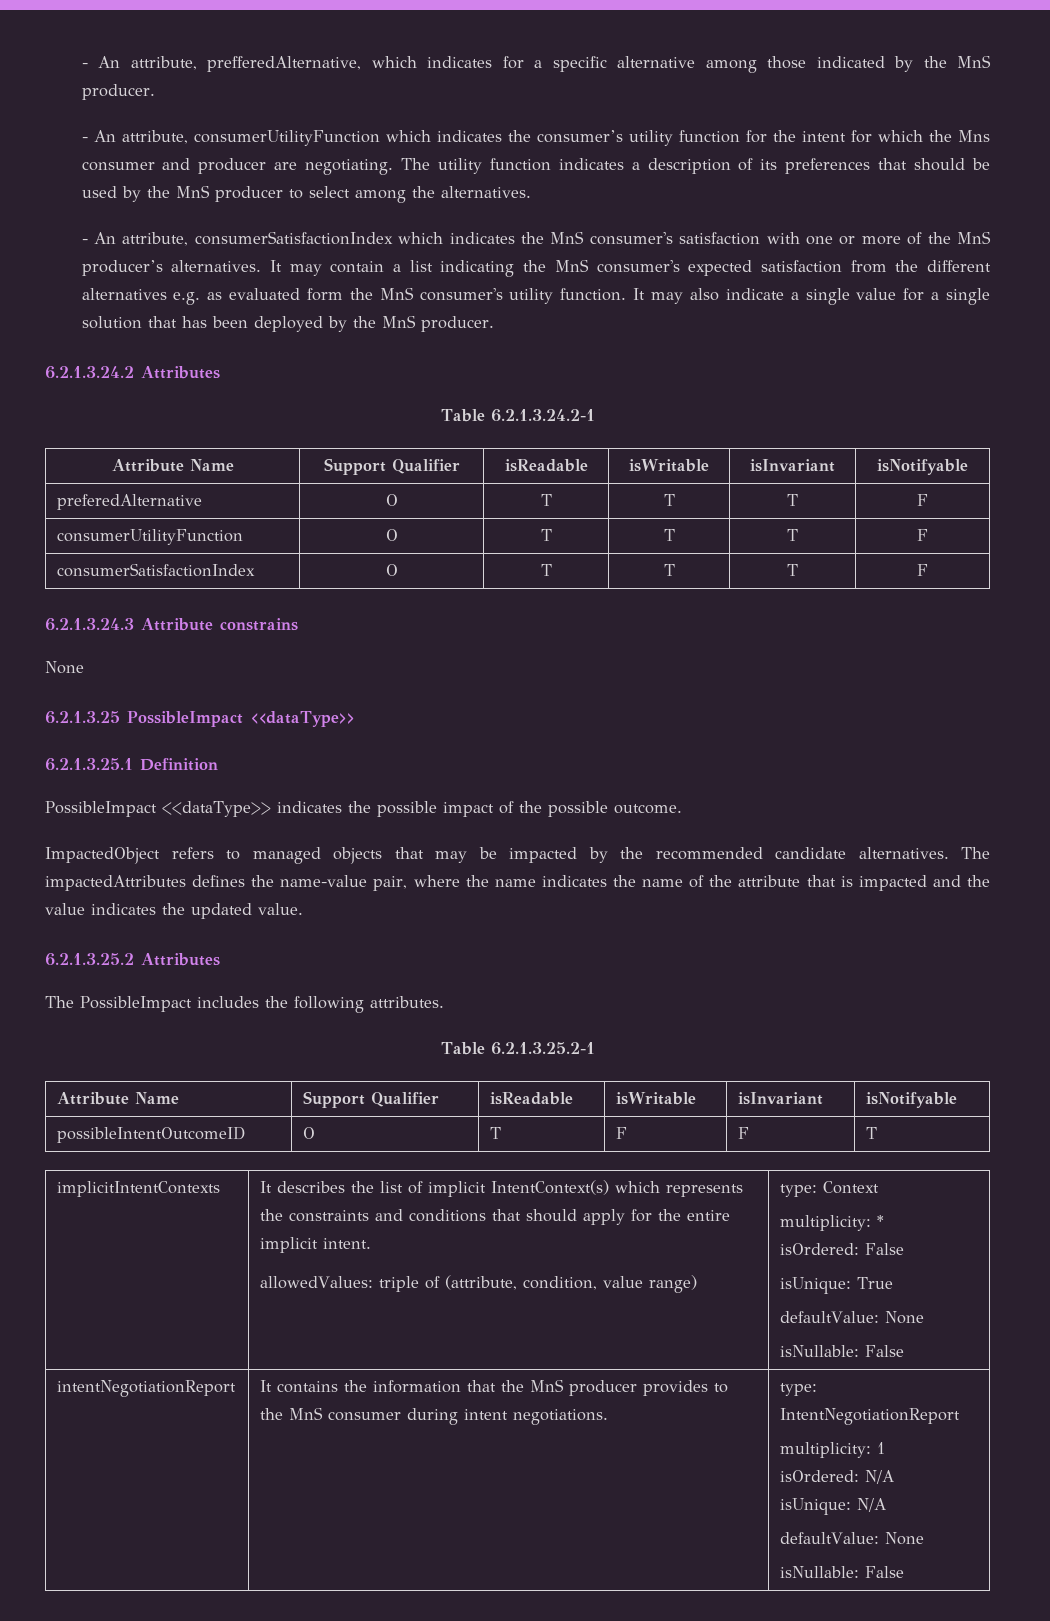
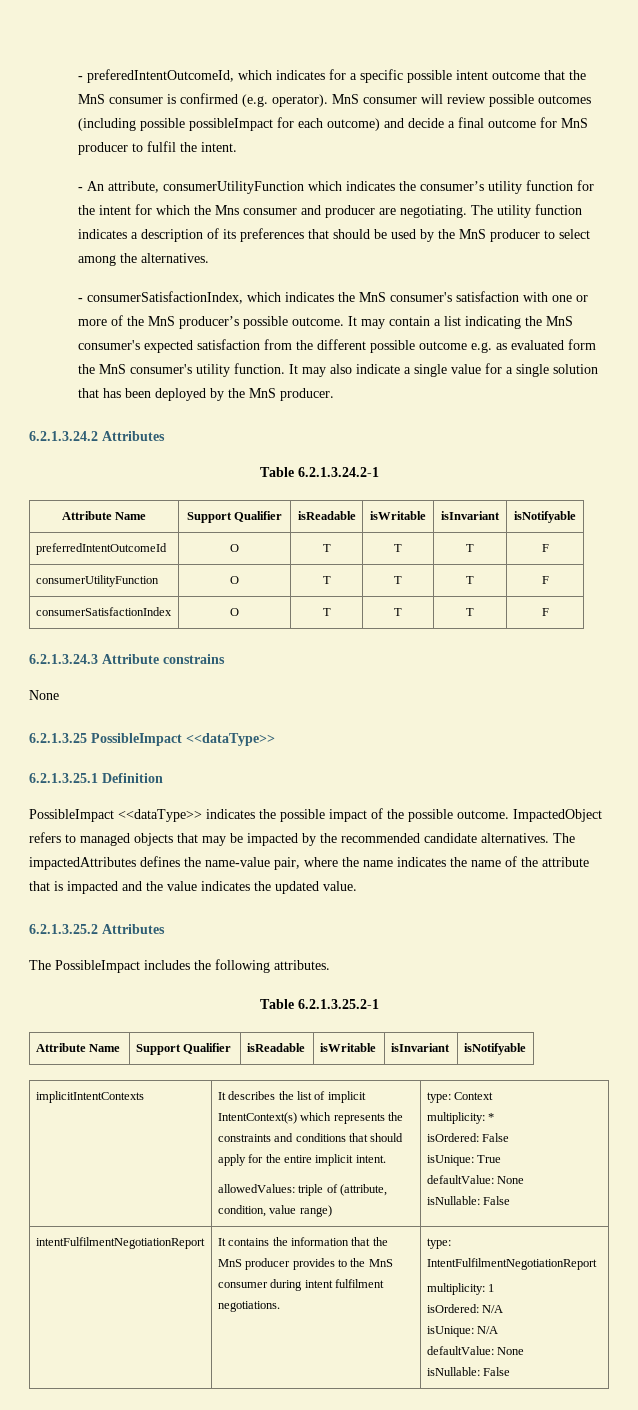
[81,56,362,72] - An attribute, prefferedAlternative, -> [77,69,234,83] - preferedIntentOutcomeId,
[617,55,992,73] [81,84,155,100] alternative among those indicated by the MnS producer. -> [406,70,586,83] [77,93,591,107] [77,117,588,131] [77,141,237,155] possible intent outcome that the MnS consumer is confirmed (e.g. operator). MnS consumer will review possible outcomes (including possible possibleImpact for each outcome) and decide a final outcome for MnS producer to fulfil the intent.
[93,231,393,246] An attribute, consumerSatisfactionIndex -> [86,291,243,304] consumerSatisfactionIndex,
[171,260,262,272] alternatives. -> [242,316,344,329] possible outcome.
[81,288,167,300] alternatives -> [369,340,467,353] possible outcome
[57,494,203,510] preferedAlternative -> [35,543,167,555] preferredIntentOutcomeId
(682, 809) // -> (509, 814) none
[57,1126,246,1143] [303,1127,316,1139] [490,1127,502,1139] [616,1127,628,1139] [738,1127,750,1139] [866,1127,878,1139] // possibleIntentOutcomeID | O | T | F | F | T -> (526, 1049) none
[57,1380,237,1397] intentNegotiationReport -> [35,1237,205,1249] intentFulfilmentNegotiationReport
(509, 1414) none -> [335,1279,385,1288] fulfilment
[780,1408,961,1425] IntentNegotiationReport -> [426,1258,597,1270] IntentFulfilmentNegotiationReport

